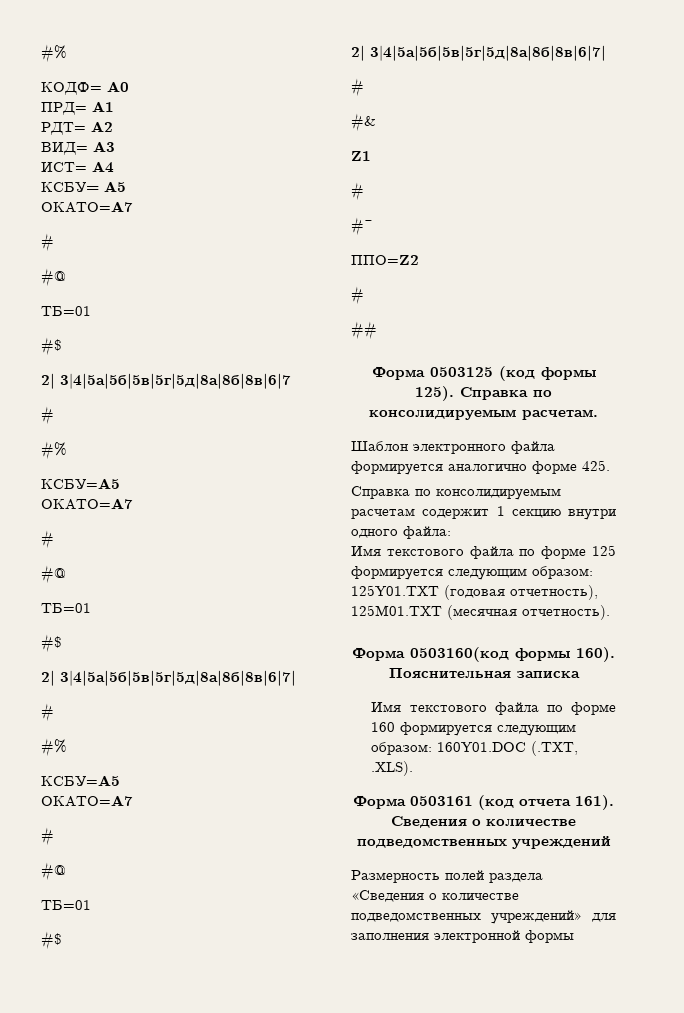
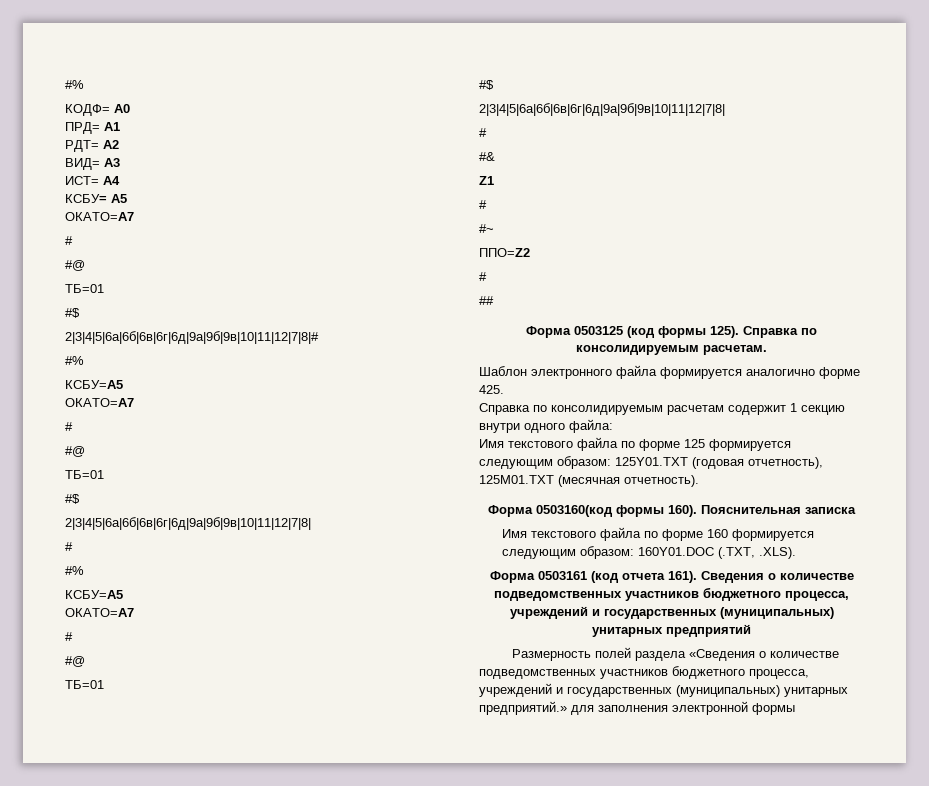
[41,373,291,389] [41,406,54,425] [41,441,67,460] [41,478,120,489] [41,498,133,510] [41,530,54,549] [41,565,66,584] [41,603,91,613] [41,634,62,653] [41,670,296,686] [41,703,54,722] [41,738,67,757] [41,775,120,786] [41,795,133,807] [41,827,54,846] [41,862,66,881] [41,900,91,910] [41,931,62,950] [351,45,606,61] 2| 3|4|5а|5б|5в|5г|5д|8а|8б|8в|6|7 // # // #% // КСБУ=А5 // ОКАТО=А7 // # // #@ // ТБ=01 // #$ // 2| 3|4|5а|5б|5в|5г|5д|8а|8б|8в|6|7| // # // #% // КСБУ=А5 // ОКАТО=А7 // # // #@ // ТБ=01 // #$ // 2| 3|4|5а|5б|5в|5г|5д|8а|8б|8в|6|7| -> [65,331,319,344] [65,356,84,365] [65,380,123,389] [65,398,134,407] [65,422,73,431] [65,446,85,457] [65,470,104,479] [65,494,80,504] [65,517,311,530] [65,542,73,551] [65,566,84,575] [65,590,123,599] [65,608,134,617] [65,632,73,641] [65,656,85,667] [65,680,104,689] [479,80,494,90] [479,103,725,116] 2|3|4|5|6а|6б|6в|6г|6д|9а|9б|9в|10|11|12|7|8|# // #% // КСБУ=А5 // ОКАТО=А7 // # // #@ // ТБ=01 // #$ // 2|3|4|5|6а|6б|6в|6г|6д|9а|9б|9в|10|11|12|7|8| // # // #% // КСБУ=А5 // ОКАТО=А7 // # // #@ // ТБ=01 // #$ // 2|3|4|5|6а|6б|6в|6г|6д|9а|9б|9в|10|11|12|7|8|
[511,836,611,849] учреждений -> [625,587,849,601] [509,606,834,619] [592,624,751,637] участников бюджетного процесса, учреждений и государственных (муниципальных) унитарных предприятий
[491,910,582,924] учреждений» -> [600,666,809,679] [479,683,848,697] [479,701,567,715] участников бюджетного процесса, учреждений и государственных (муниципальных) унитарных предприятий.»

